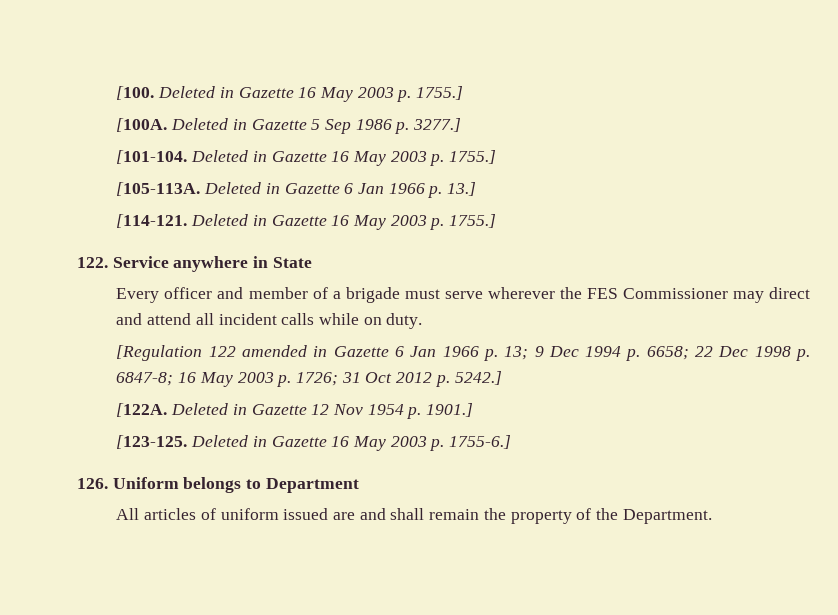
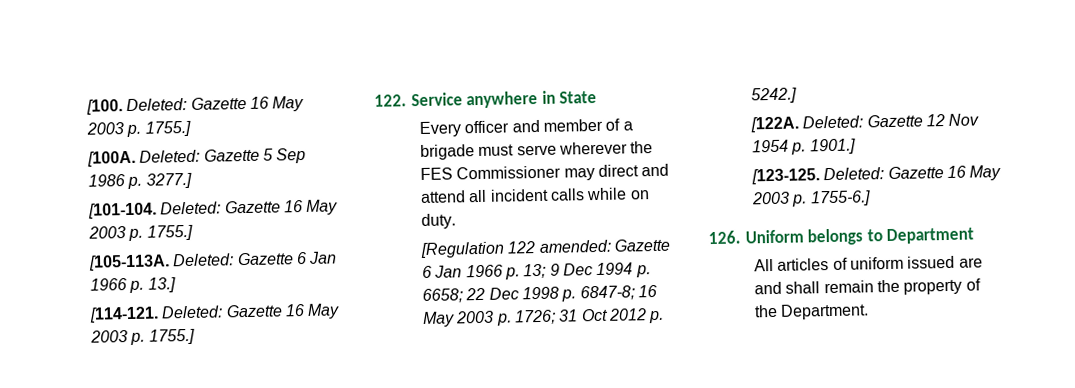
[158,86,234,98] Deleted in -> [126,97,188,112] Deleted:
[171,118,247,130] Deleted in -> [139,149,201,163] Deleted:
[191,150,267,162] Deleted in -> [160,201,222,215] Deleted:
[204,182,280,194] Deleted in -> [172,253,235,267] Deleted:
[191,214,267,226] Deleted in -> [161,305,224,319] Deleted:
[242,345,328,357] amended in -> [538,239,611,253] amended:
[171,403,247,415] Deleted in -> [802,115,864,129] Deleted:
[191,435,267,447] Deleted in -> [823,167,885,181] Deleted:

